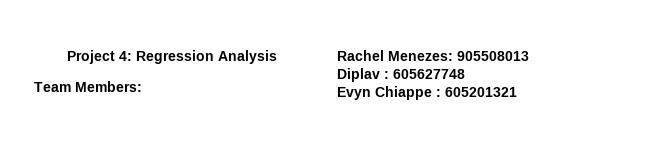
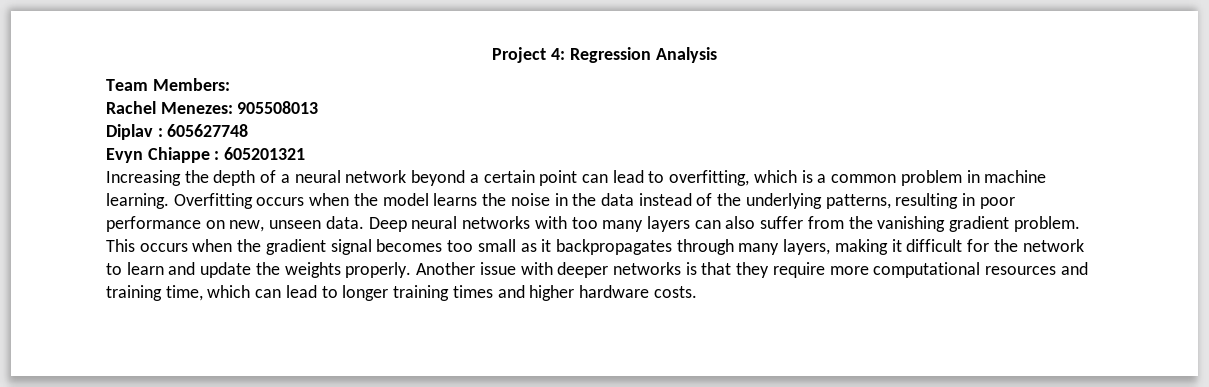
(517, 92) none -> [106,170,1047,186] [106,193,1015,209] [106,216,1080,232] [106,239,1084,255] [106,262,1088,278] [106,285,697,301] // Increasing the depth of a neural network beyond a certain point can lead to overfitting, which is a common problem in machine learning. Overfitting occurs when the model learns the noise in the data instead of the underlying patterns, resulting in poor performance on new, unseen data. Deep neural networks with too many layers can also suffer from the vanishing gradient problem. This occurs when the gradient signal becomes too small as it backpropagates through many layers, making it difficult for the network to learn and update the weights properly. Another issue with deeper networks is that they require more computational resources and training time, which can lead to longer training times and higher hardware costs.

